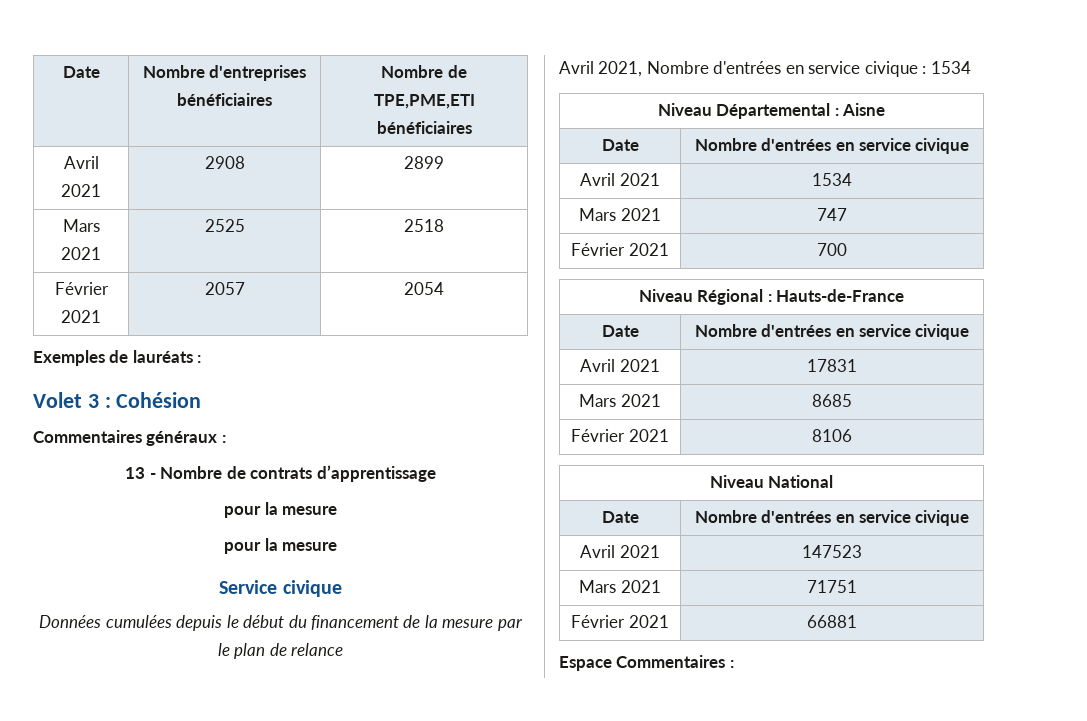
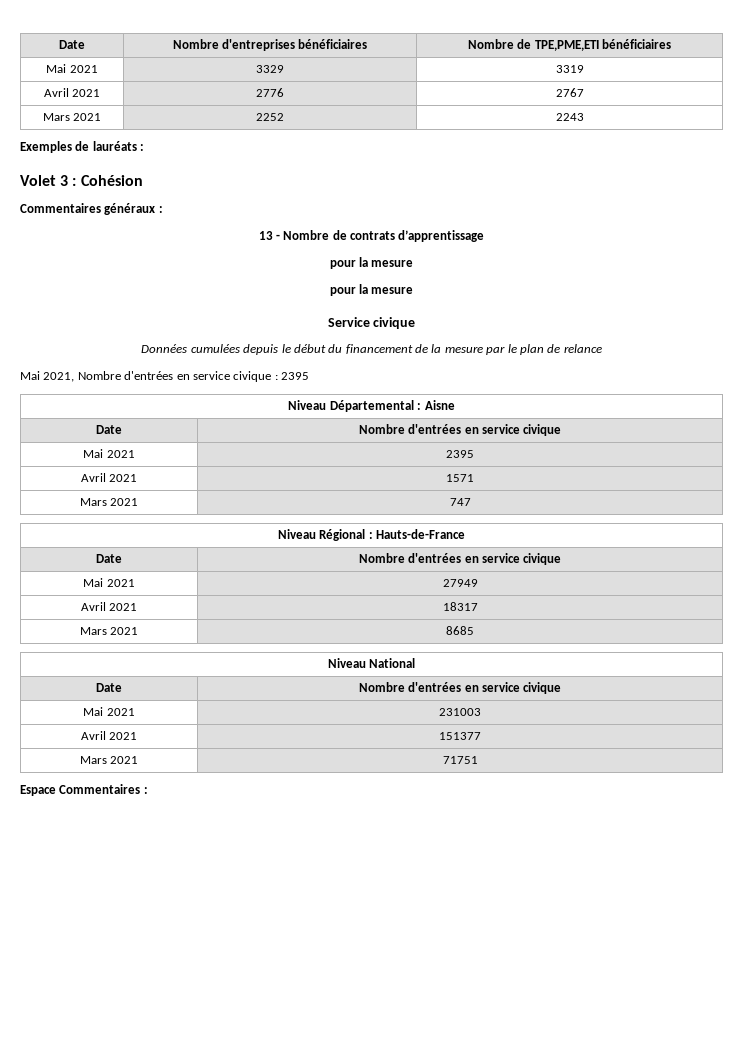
[63,156,99,169] [61,184,101,197] [204,156,245,169] [404,156,444,169] [62,219,100,232] [61,247,101,260] [204,219,245,232] [404,219,444,232] [54,282,109,295] [61,310,101,323] [204,282,245,295] [404,282,444,295] // Avril 2021 | 2908 | 2899 // Mars 2021 | 2525 | 2518 // Février 2021 | 2057 | 2054 -> [46,64,98,73] [256,65,284,73] [555,65,584,73] [43,88,101,97] [256,88,284,97] [555,88,584,97] [42,113,102,121] [256,113,284,121] [555,113,584,121] // Mai 2021 | 3329 | 3319 // Avril 2021 | 2776 | 2767 // Mars 2021 | 2252 | 2243
[559,61,594,74] Avril -> [20,371,40,380] Mai
[930,61,971,74] 1534 -> [281,372,309,380] 2395
[580,173,660,186] [812,173,852,186] // Avril 2021 | 1534 -> [83,449,135,458] [446,450,475,458] [80,473,138,482] [446,474,475,482] // Mai 2021 | 2395 // Avril 2021 | 1571
[571,243,669,256] [817,243,847,256] // Février 2021 | 700 -> (471, 502) none
[580,359,660,372] [807,359,857,372] // Avril 2021 | 17831 -> [83,578,135,587] [442,579,478,587] [80,602,138,611] [442,602,478,611] // Mai 2021 | 27949 // Avril 2021 | 18317
[571,429,669,442] [812,429,852,442] // Février 2021 | 8106 -> (475, 630) none
[580,545,660,558] [802,545,862,558] // Avril 2021 | 147523 -> [83,707,135,716] [439,708,482,716] [80,731,138,740] [439,732,482,740] // Mai 2021 | 231003 // Avril 2021 | 151377
[571,615,669,628] [807,615,857,628] // Février 2021 | 66881 -> (478, 760) none

